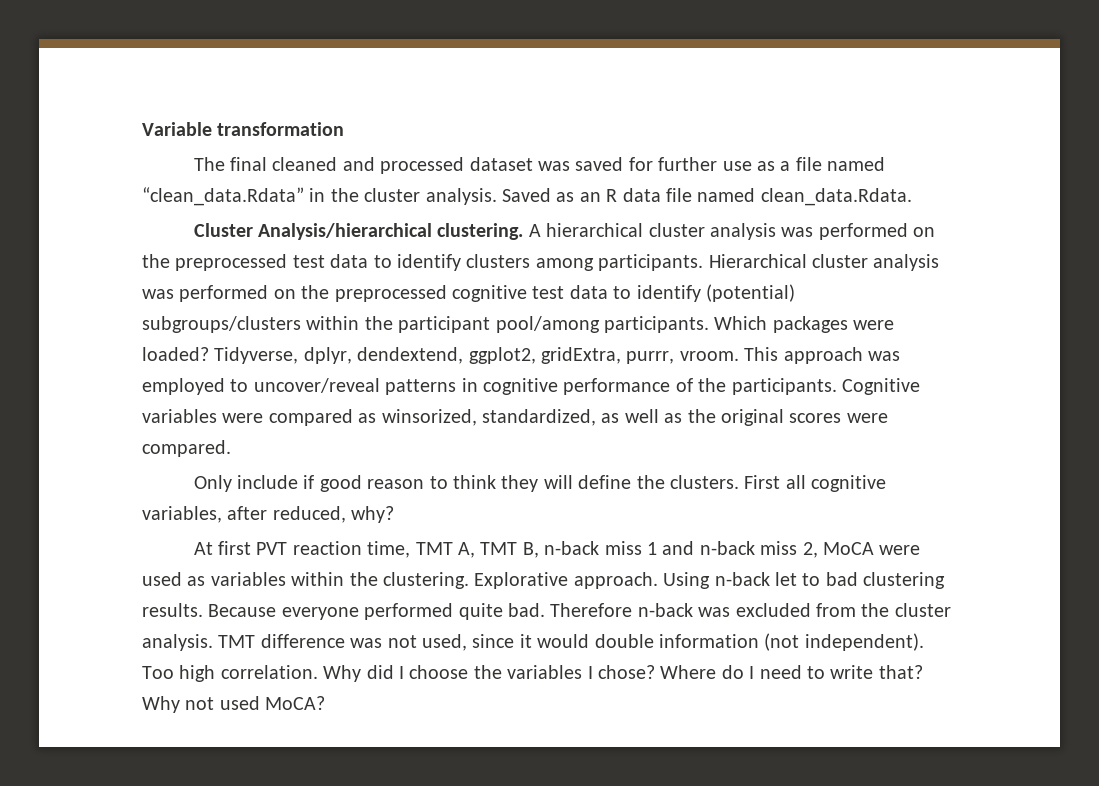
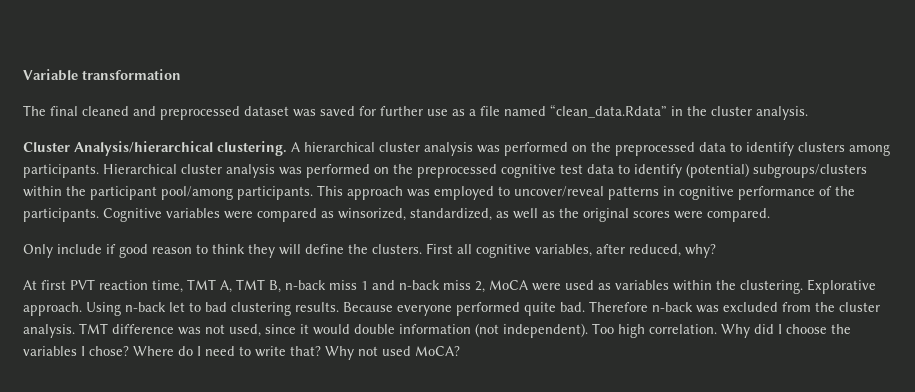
[380,157,465,174] processed -> [160,106,240,120] preprocessed
[502,188,912,206] Saved as an R data file named clean_data.Rdata. -> (808, 113) none
[292,255,325,268] test -> (695, 149) none
[714,316,895,333] [142,347,739,364] Which packages were loaded? Tidyverse, dplyr, dendextend, ggplot2, gridExtra, purrr, vroom. -> (313, 193) none

